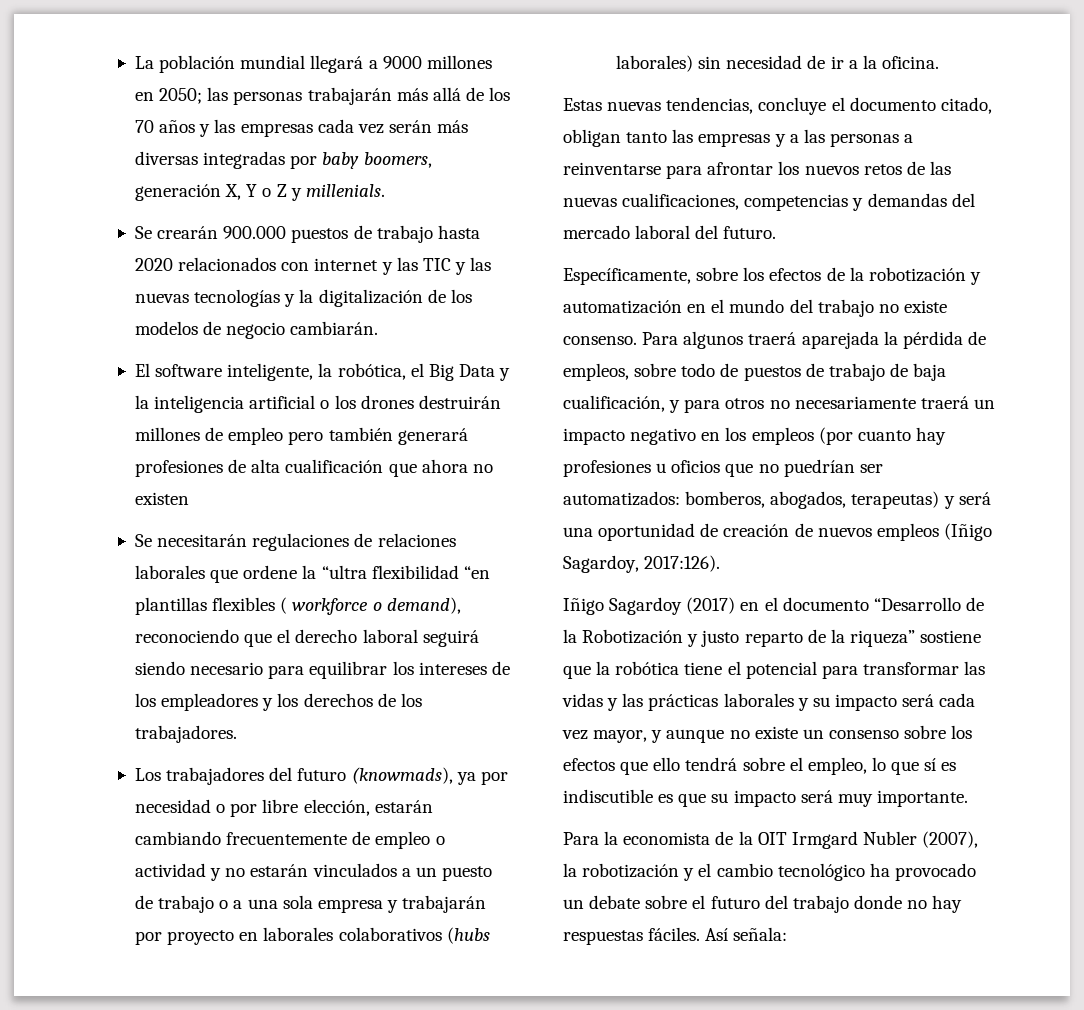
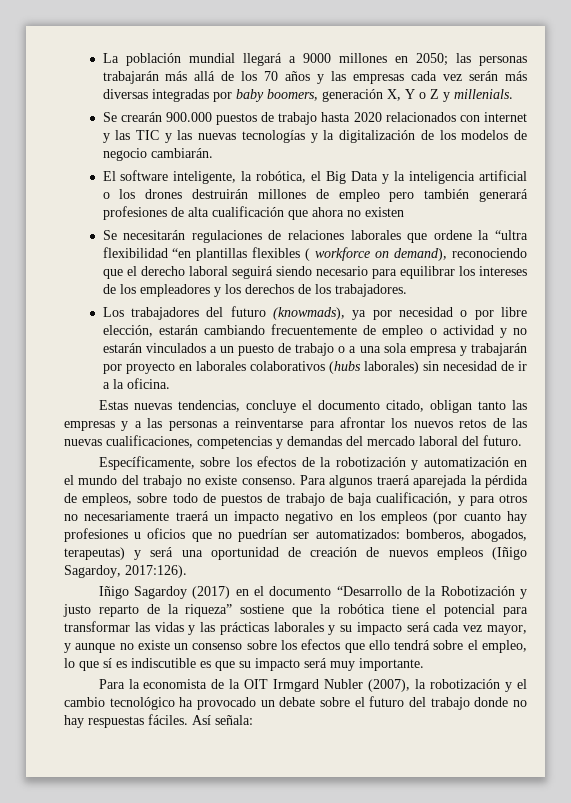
[372,602,382,611] o -> [375,251,390,258] on

